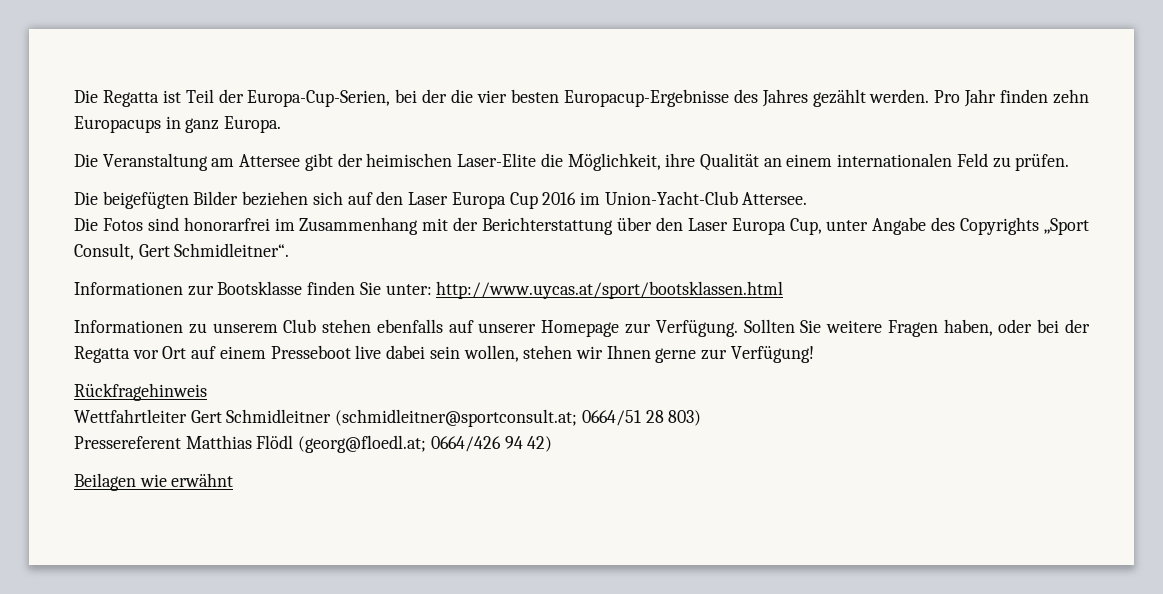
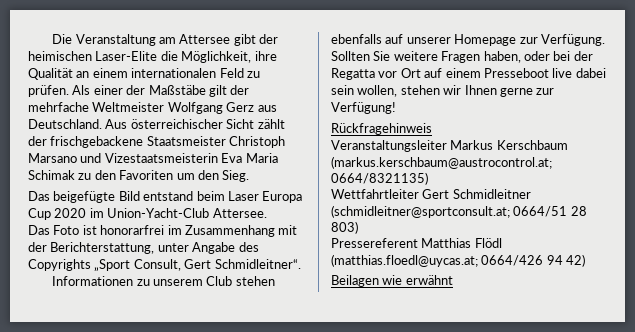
[74,89,1090,107] [74,116,282,133] [74,154,98,167] Die Regatta ist Teil der Europa-Cup-Serien, bei der die vier besten Europacup-Ergebnisse des Jahres gezählt werden. Pro Jahr finden zehn Europacups in ganz Europa. // Die -> [52,34,73,44] Die
[74,191,404,209] // Die beigefügten Bilder beziehen sich auf den -> [72,85,250,97] [28,102,277,114] [28,119,285,129] [28,136,286,148] [28,153,278,163] [28,170,250,182] [28,191,225,203] Als einer der Maßstäbe gilt der mehrfache Weltmeister Wolfgang Gerz aus Deutschland. Aus österreichischer Sicht zählt der frischgebackene Staatsmeister Christoph Marsano und Vizestaatsmeisterin Eva Maria Schimak zu den Favoriten um den Sieg. // Das beigefügte Bild entstand beim
[542,192,577,205] 2016 -> [54,208,87,218] 2020
[74,217,179,231] Die Fotos sind -> [28,225,97,235] Das Foto ist
[482,217,822,235] Berichterstattung über den Laser Europa Cup, -> [50,242,155,254] Berichterstattung,
[74,281,784,299] // Informationen zur Bootsklasse finden Sie unter: http://www.uycas.at/sport/bootsklassen.html -> (301, 264) none
(207, 392) none -> [331,140,568,152] [331,156,552,169] [331,172,428,185] // Veranstaltungsleiter Markus Kerschbaum (markus.kerschbaum@austrocontrol.at; 0664/8321135)
[298,435,427,453] (georg@floedl.at; -> [331,254,478,267] (matthias.floedl@uycas.at;

